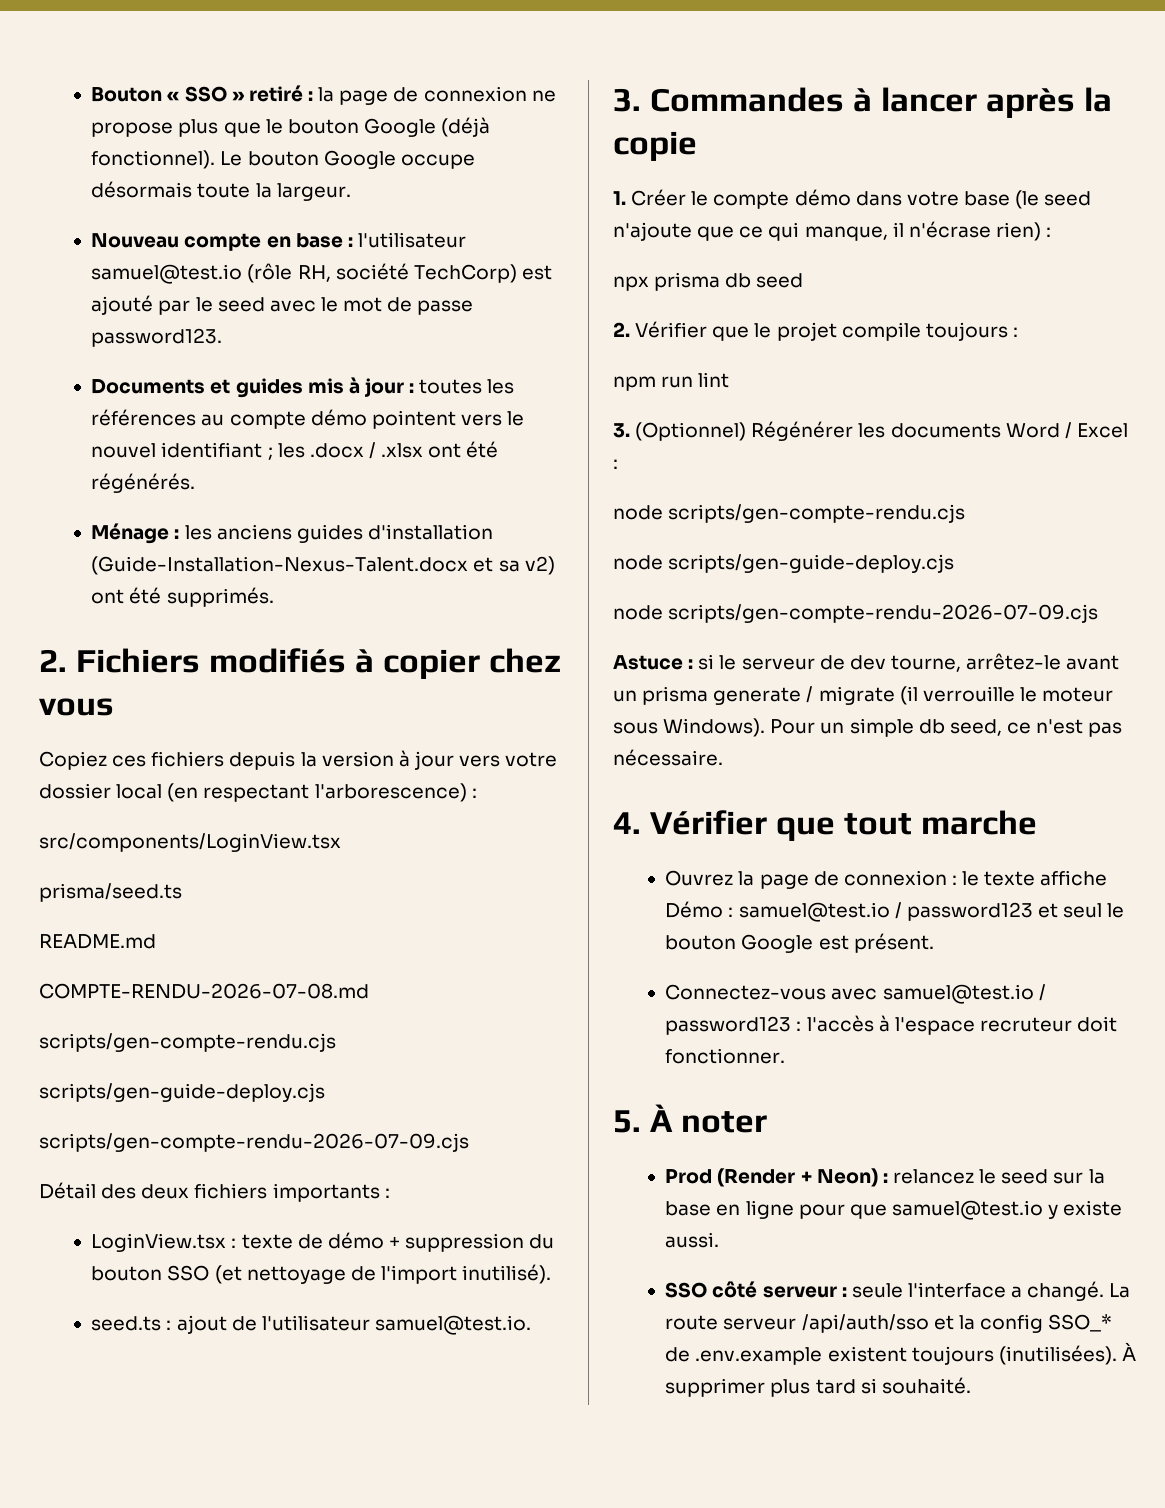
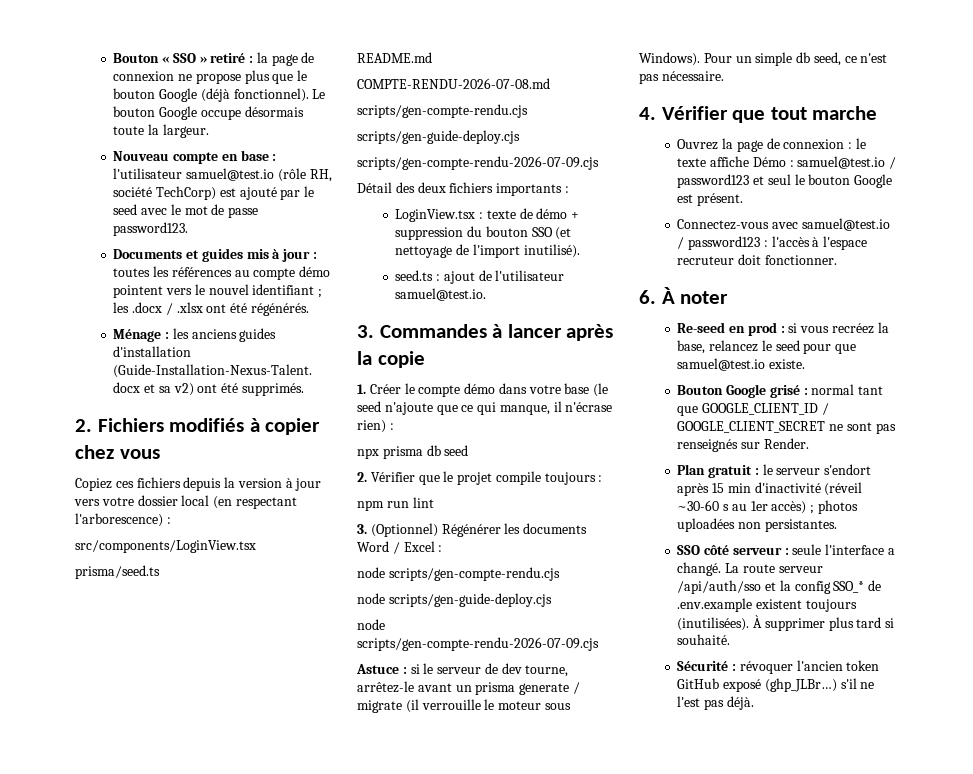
[613,1110,641,1133] 5. -> [639,290,656,304] 6.
[665,1168,1105,1187] [665,1200,1123,1220] [665,1232,720,1248] Prod (Render + Neon) : relancez le seed sur la base en ligne pour que samuel@test.io y existe aussi. -> [677,322,889,336] [677,340,857,354] [677,358,806,371] [677,384,884,398] [677,403,829,416] [677,421,896,434] [677,438,809,452] [677,464,872,478] [677,482,863,496] [677,500,858,514] [677,518,837,532] Re-seed en prod : si vous recréez la base, relancez le seed pour que samuel@test.io existe. // Bouton Google grisé : normal tant que GOOGLE_CLIENT_ID / GOOGLE_CLIENT_SECRET ne sont pas renseignés sur Render. // Plan gratuit : le serveur s'endort après 15 min d'inactivité (réveil ~30-60 s au 1er accès) ; photos uploadées non persistantes.
(971, 1385) none -> [677,660,880,674] [677,678,875,692] [677,696,754,710] // Sécurité : révoquer l'ancien token GitHub exposé (ghp_JLBr…) s'il ne l'est pas déjà.

